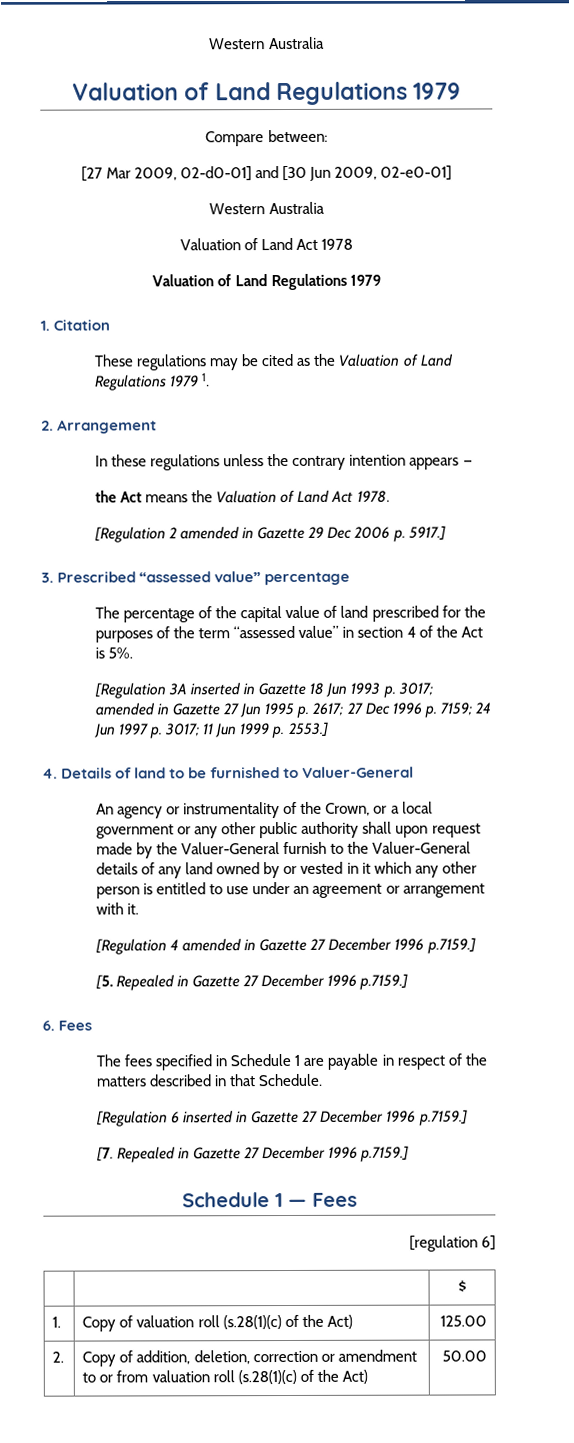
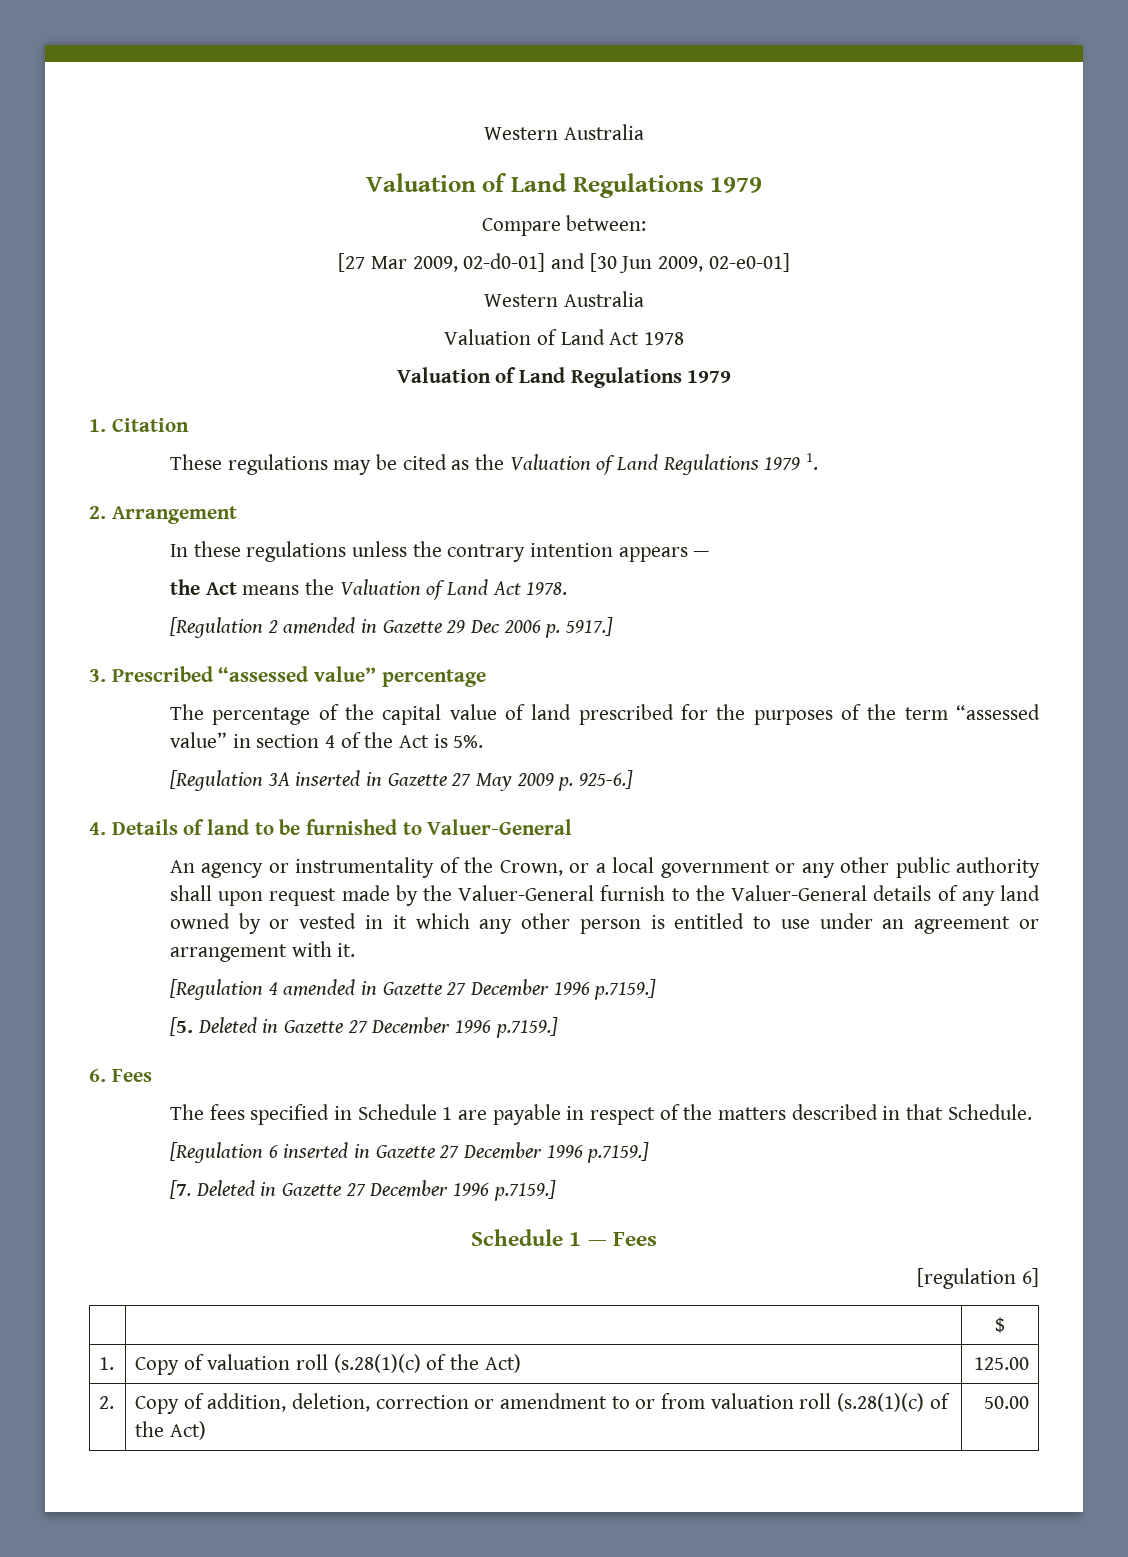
[309,682,433,698] [95,702,491,718] [94,721,329,739] 18 Jun 1993 p. 3017; amended in Gazette 27 Jun 1995 p. 2617; 27 Dec 1996 p. 7159; 24 Jun 1997 p. 3017; 11 Jun 1999 p. 2553.] -> [451,770,633,791] 27 May 2009 p. 925-6.]
[116,974,176,991] Repealed -> [197,1017,257,1033] Deleted
[117,1146,177,1163] Repealed -> [195,1180,255,1196] Deleted

